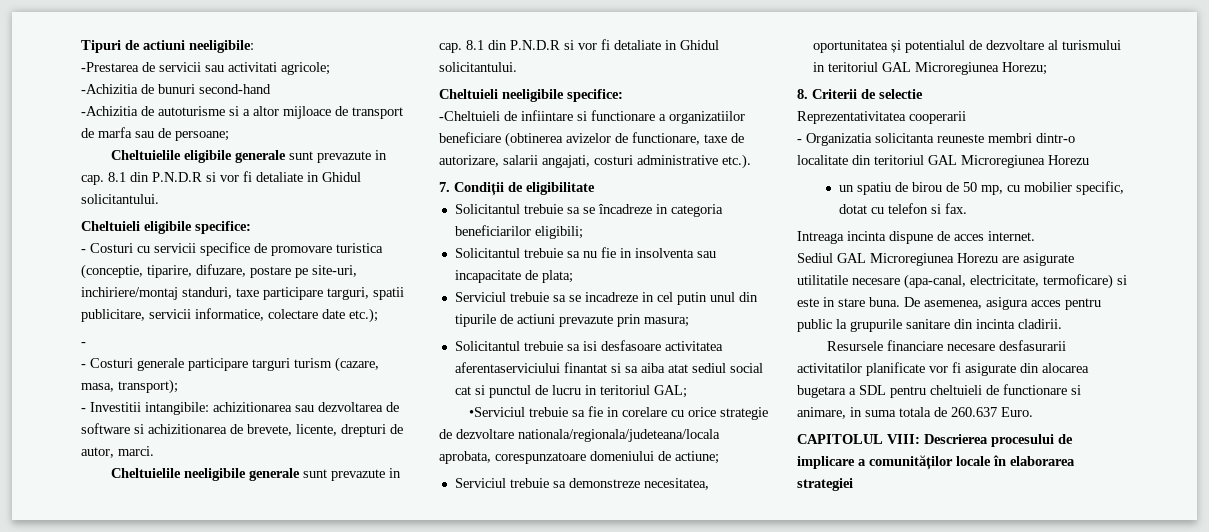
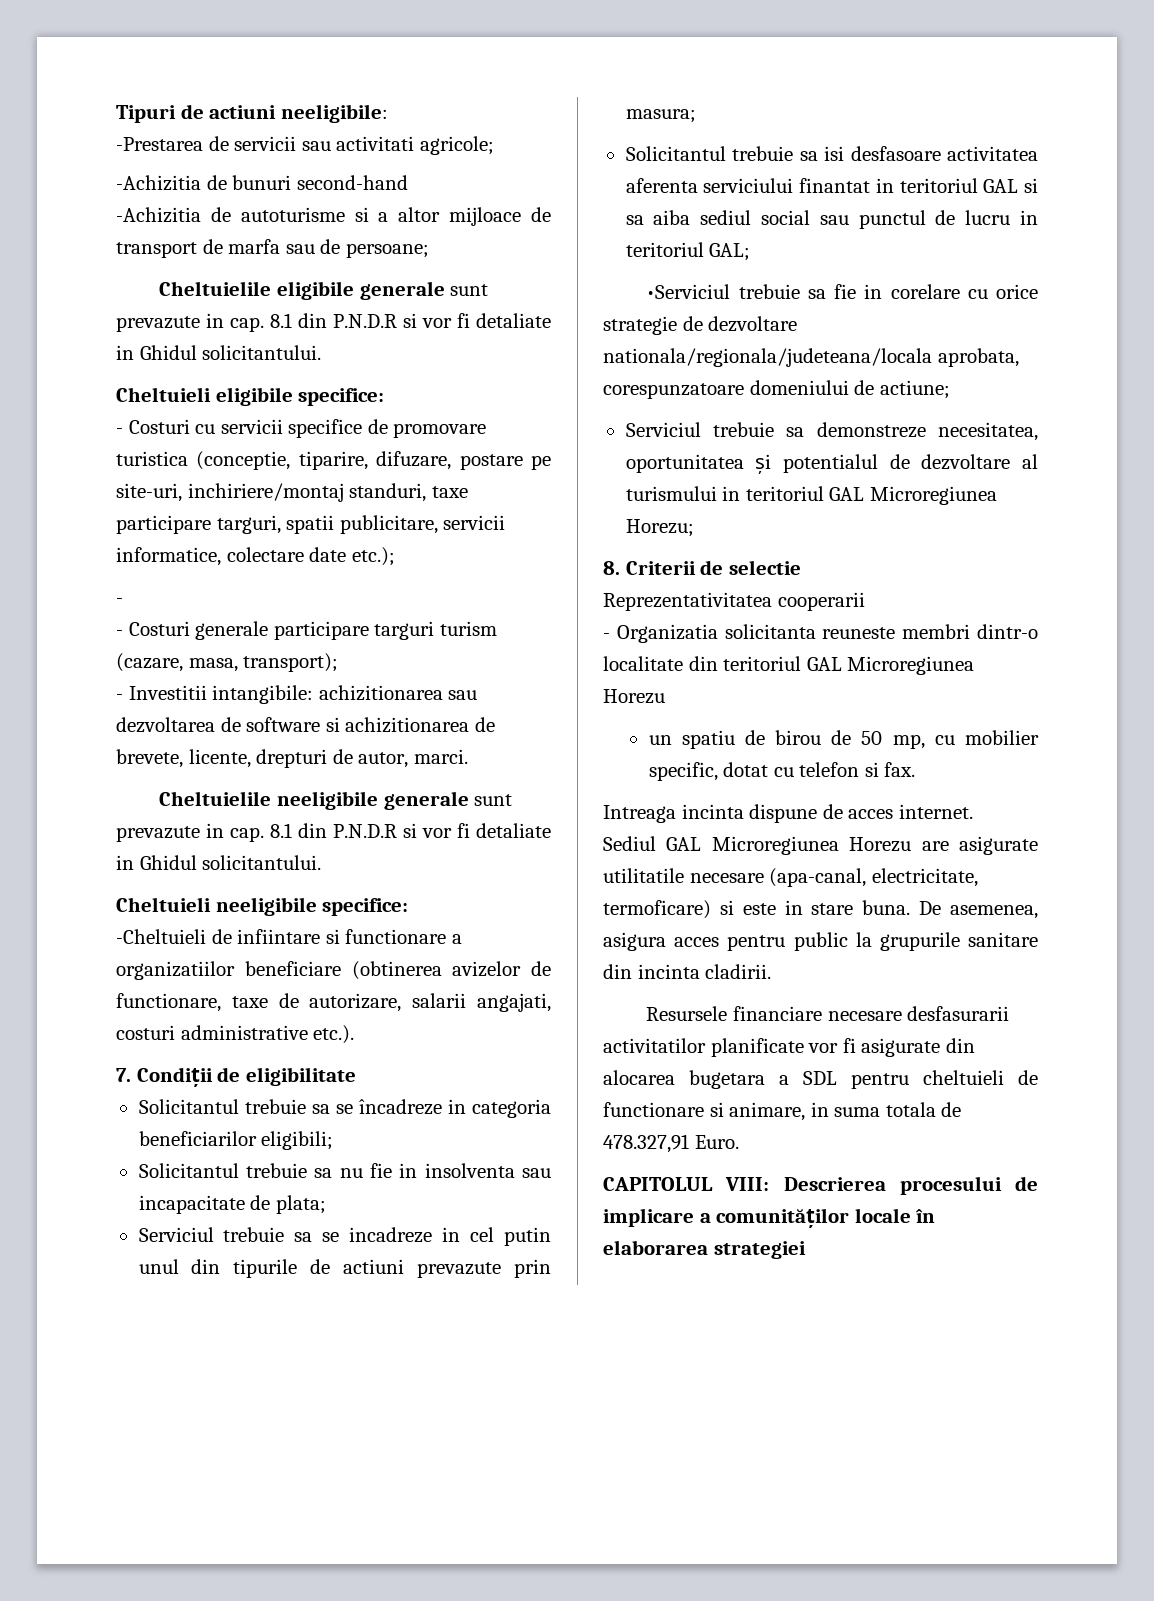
[454,362,607,373] aferentaserviciului finantat -> [625,178,1019,193] aferenta serviciului finantat in teritoriul GAL
[667,364,688,373] atat -> (691, 217) none
[454,385,485,395] cat si -> [819,215,849,225] sau
[951,407,997,417] 260.637 -> [603,1134,689,1153] 478.327,91

